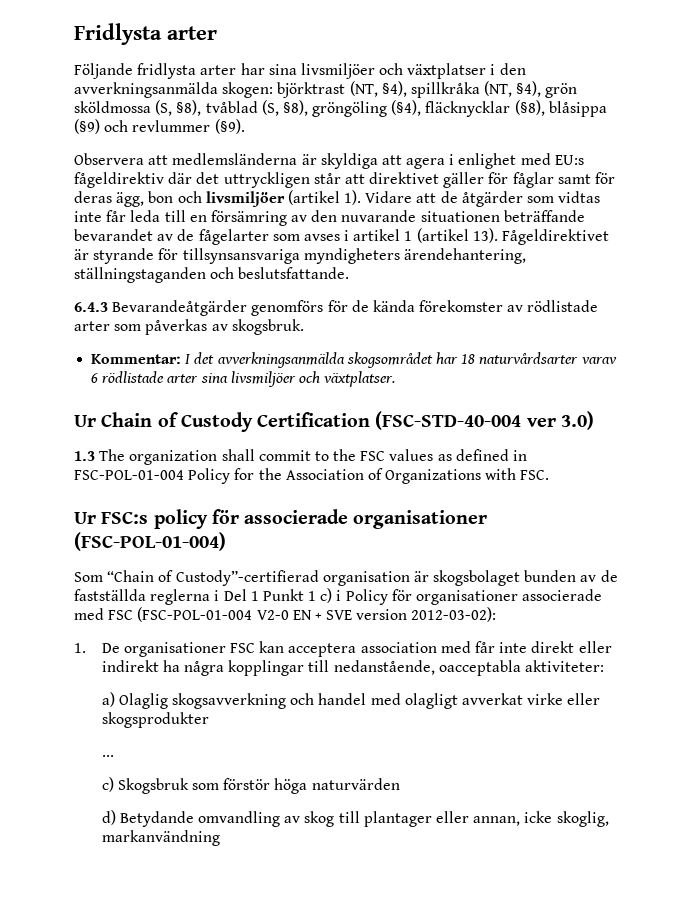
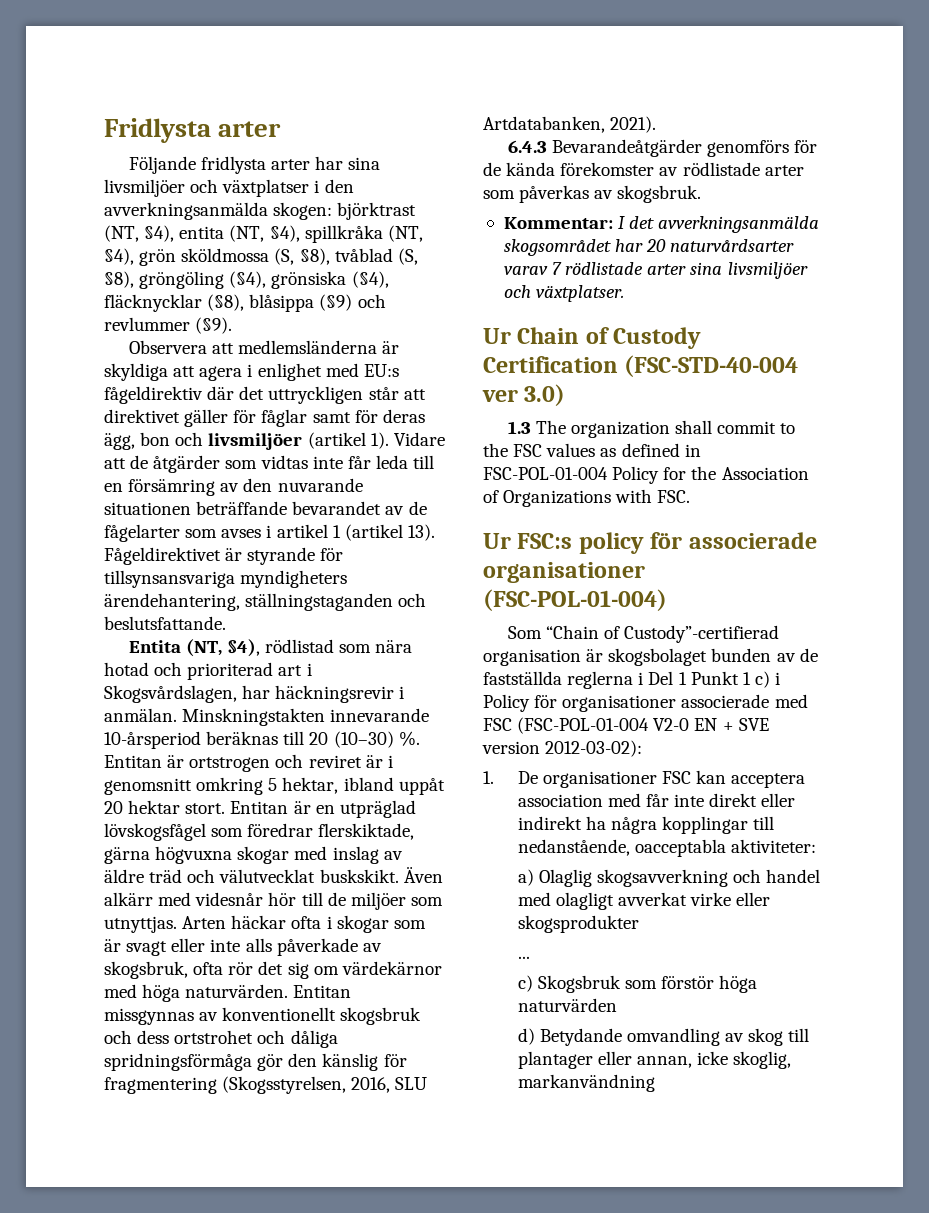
(407, 89) none -> [179,225,300,242] entita (NT, §4),
(422, 108) none -> [271,271,389,289] grönsiska (§4),
(350, 273) none -> [128,639,413,657] [104,662,312,680] [104,685,405,703] [104,708,430,726] [104,731,420,749] [104,754,393,772] [104,777,445,795] [104,800,416,818] [104,823,415,841] [104,846,403,864] [104,867,443,883] [104,892,443,910] [104,915,426,933] [104,938,382,956] [104,961,442,979] [104,984,352,1002] [104,1007,422,1025] [104,1030,338,1048] [104,1053,407,1071] [104,1076,428,1094] [483,116,657,133] // Entita (NT, §4), rödlistad som nära hotad och prioriterad art i Skogsvårdslagen, har häckningsrevir i anmälan. Minskningstakten innevarande 10-årsperiod beräknas till 20 (10–30) %. Entitan är ortstrogen och reviret är i genomsnitt omkring 5 hektar, ibland uppåt 20 hektar stort. Entitan är en utpräglad lövskogsfågel som föredrar flerskiktade, gärna högvuxna skogar med inslag av äldre träd och välutvecklat buskskikt. Även alkärr med videsnår hör till de miljöer som utnyttjas. Arten häckar ofta i skogar som är svagt eller inte alls påverkade av skogsbruk, ofta rör det sig om värdekärnor med höga naturvärden. Entitan missgynnas av konventionellt skogsbruk och dess ortstrohet och dåliga spridningsförmåga gör den känslig för fragmentering (Skogsstyrelsen, 2016, SLU Artdatabanken, 2021).
[461,354,476,364] 18 -> [646,239,667,252] 20
[91,373,99,383] 6 -> [552,262,563,275] 7

